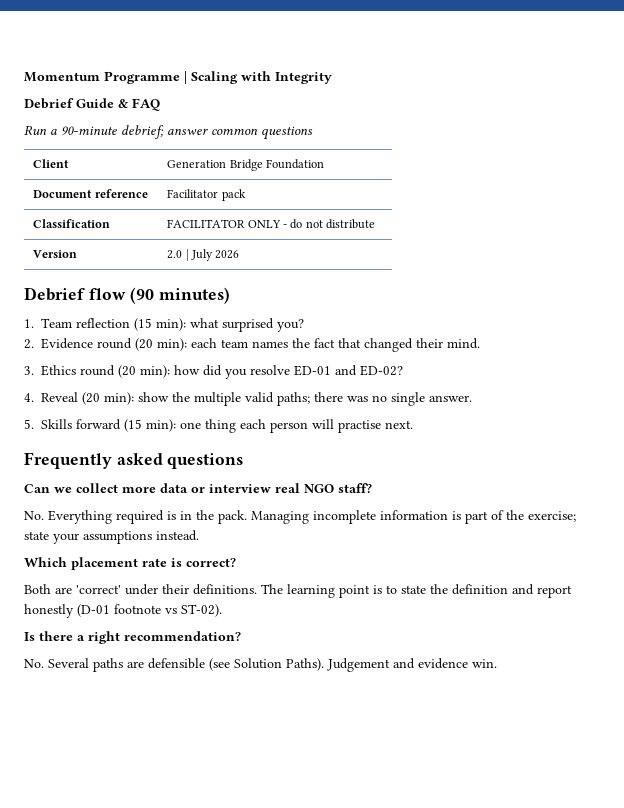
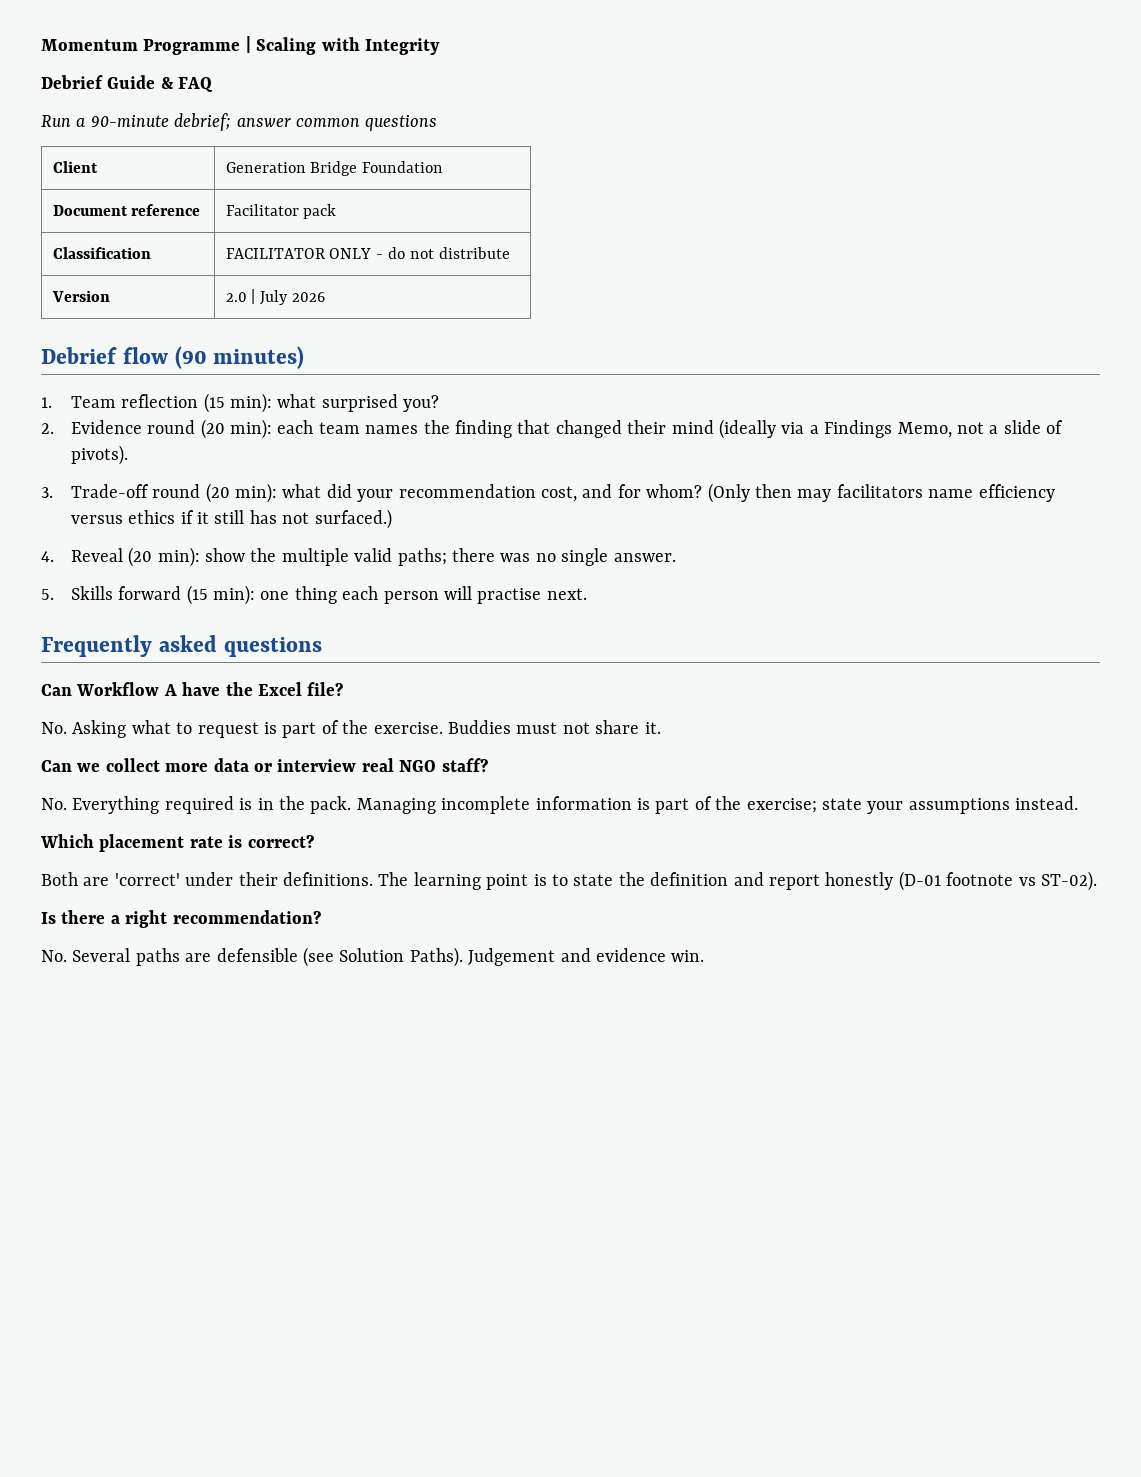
[314,338,336,348] fact -> [454,420,512,438] finding
[447,338,481,349] mind. -> [671,419,1064,439] [70,445,128,465] mind (ideally via a Findings Memo, not a slide of pivots).
[41,365,404,379] Ethics round (20 min): how did you resolve ED-01 and ED-02? -> [70,483,1055,503] [70,509,392,529] Trade-off round (20 min): what did your recommendation cost, and for whom? (Only then may facilitators name efficiency versus ethics if it still has not surfaced.)
(244, 461) none -> [41,682,344,696] [41,720,661,738] // Can Workflow A have the Excel file? // No. Asking what to request is part of the exercise. Buddies must not share it.

